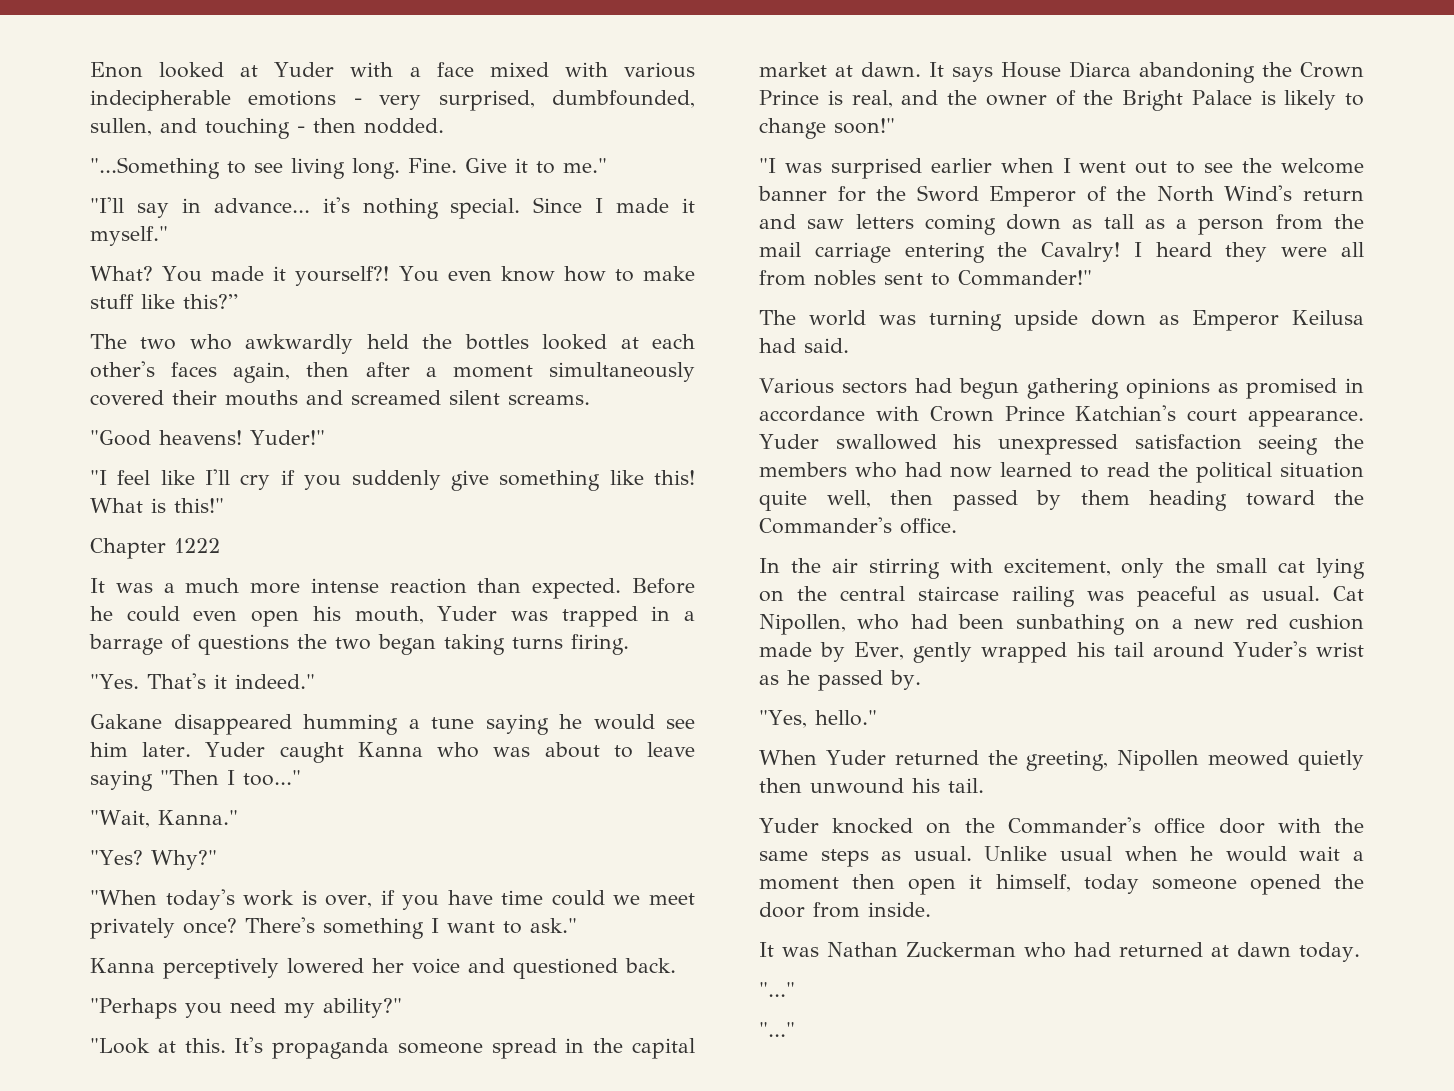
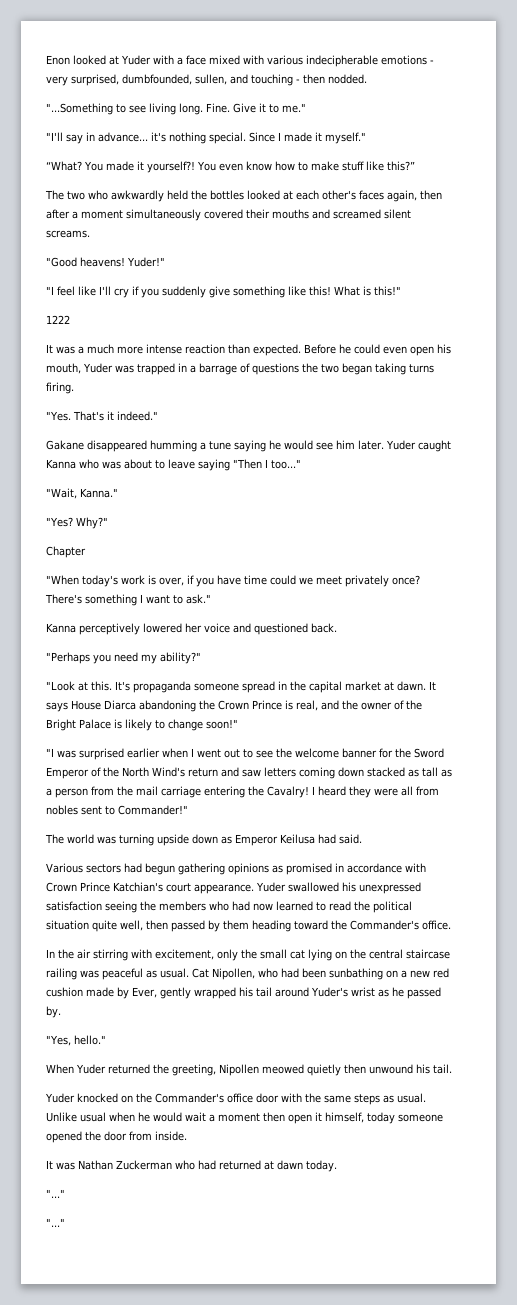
[90,266,153,281] What? -> [46,161,82,171] “What?
[90,538,166,559] Chapter -> (401, 291) none
(217, 860) none -> [46,546,86,558] // Chapter
(1062, 222) none -> [367,767,405,777] stacked

